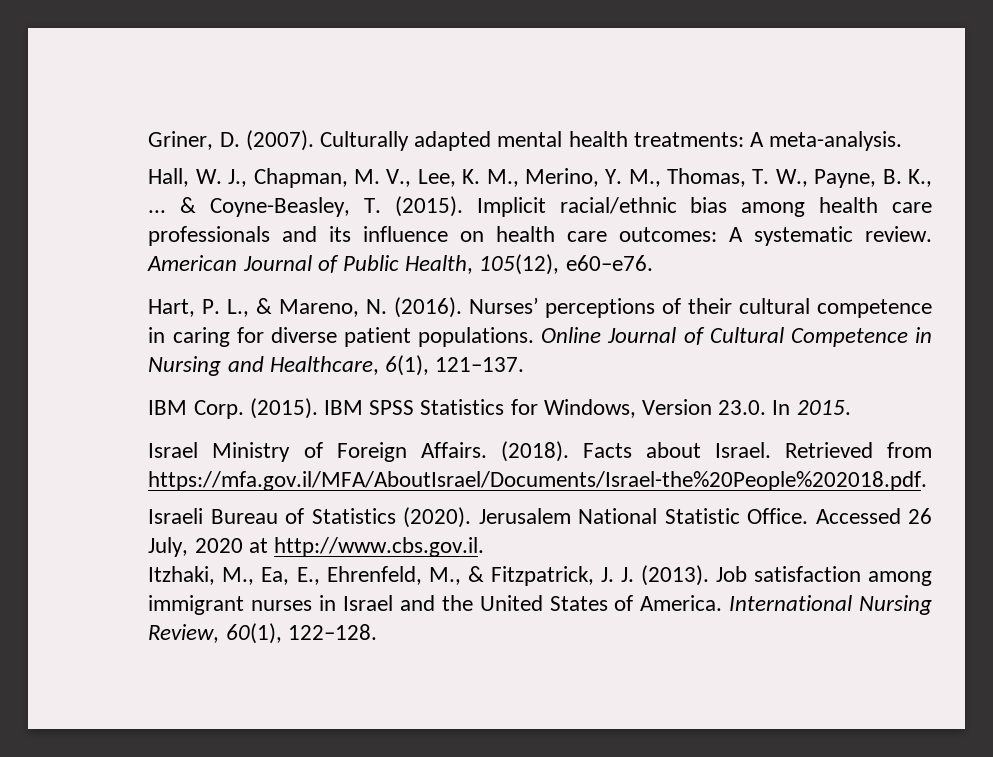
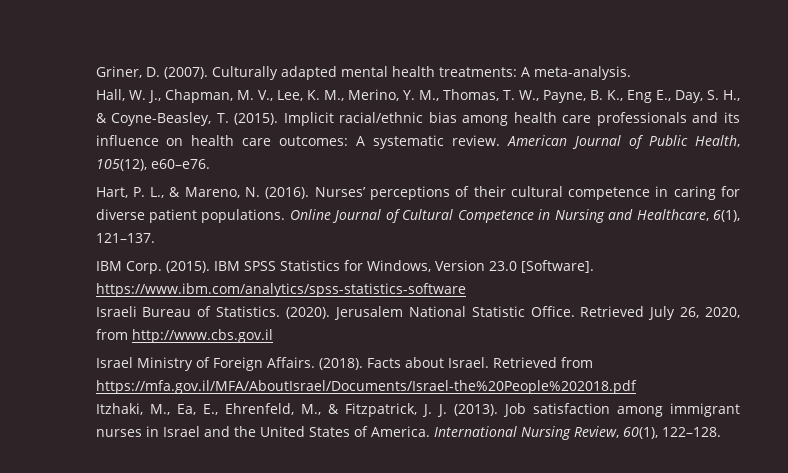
[148,210,167,213] ... -> [626,90,740,103] Eng E., Day, S. H.,
[718,400,851,415] 23.0. In 2015. -> [488,260,594,273] [95,283,466,297] [95,306,741,320] [95,329,273,343] 23.0 [Software]. https://www.ibm.com/analytics/spss-statistics-software // Israeli Bureau of Statistics. (2020). Jerusalem National Statistic Office. Retrieved July 26, 2020, from http://www.cbs.gov.il
[148,471,928,491] [148,507,932,528] [148,537,485,557] https://mfa.gov.il/MFA/AboutIsrael/Documents/Israel-the%20People%202018.pdf. // Israeli Bureau of Statistics (2020). Jerusalem National Statistic Office. Accessed 26 July, 2020 at http://www.cbs.gov.il. -> [95,380,637,394] https://mfa.gov.il/MFA/AboutIsrael/Documents/Israel-the%20People%202018.pdf

